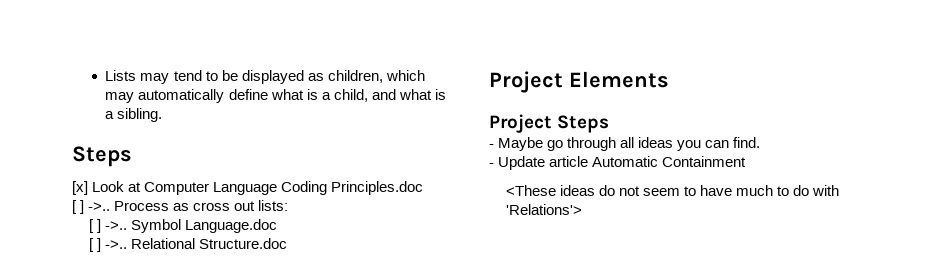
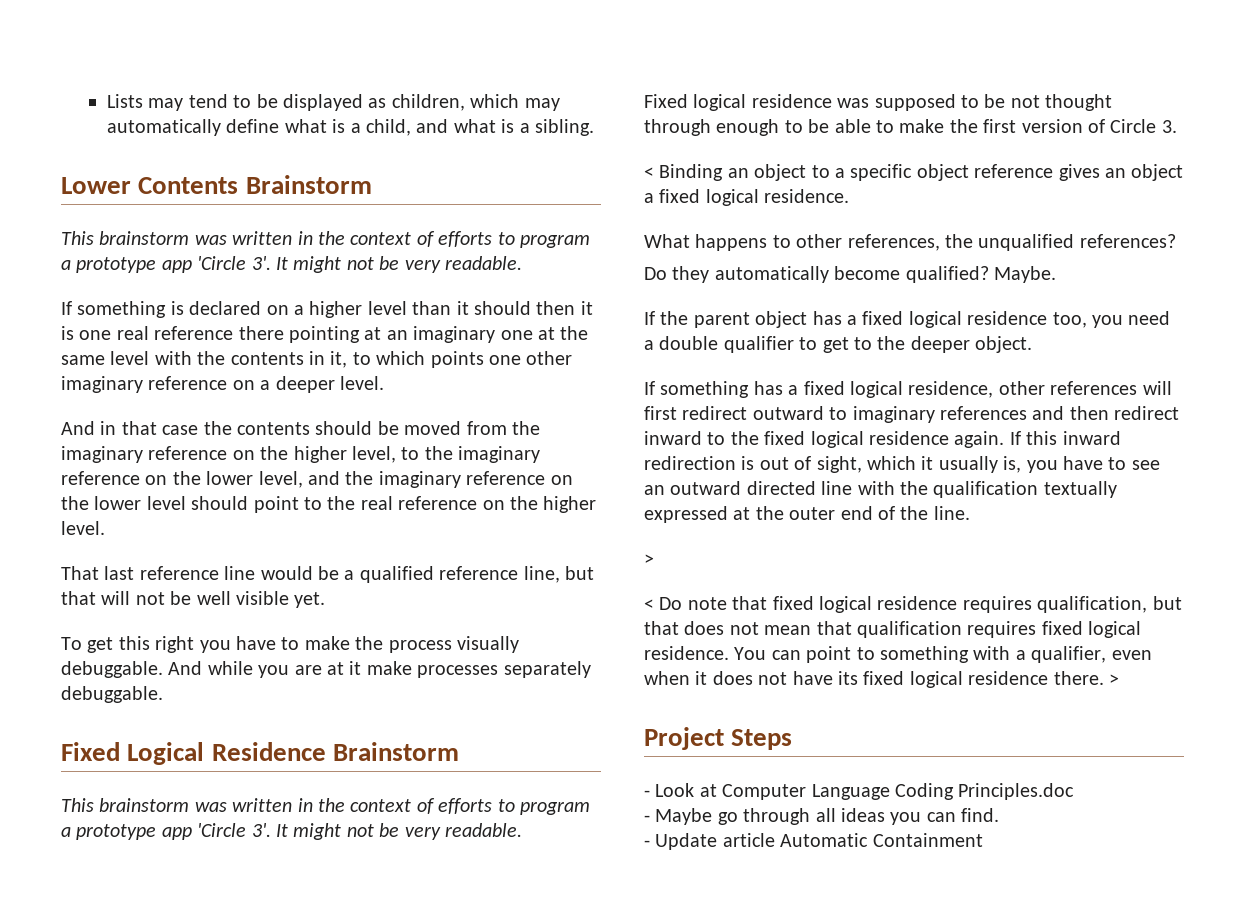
[72,146,132,167] [72,181,88,195] Steps // [x] -> [61,175,372,194] [61,231,590,248] [61,256,522,273] [61,301,593,318] [61,326,589,343] [61,351,573,368] [61,376,384,393] [61,421,540,435] [61,446,541,463] [61,471,573,488] [61,496,597,513] [61,521,105,535] [61,566,594,583] [61,591,326,608] [61,636,519,653] [61,661,591,678] [61,686,163,703] [61,742,459,765] [61,798,590,815] [61,823,522,840] [644,94,1113,111] [644,119,1177,136] [644,164,1184,181] [644,189,850,206] [644,234,1176,251] [644,266,1056,283] [644,311,1171,328] [644,336,1033,353] [644,381,1172,398] [644,406,1180,423] [644,431,1121,448] [644,456,1160,473] [644,481,1117,498] [644,506,970,523] [644,554,654,565] [644,596,1182,613] [644,621,1142,638] [644,646,1152,663] [644,671,1119,688] [644,727,793,750] [644,790,650,797] Lower Contents Brainstorm // This brainstorm was written in the context of efforts to program a prototype app 'Circle 3'. It might not be very readable. // If something is declared on a higher level than it should then it is one real reference there pointing at an imaginary one at the same level with the contents in it, to which points one other imaginary reference on a deeper level. // And in that case the contents should be moved from the imaginary reference on the higher level, to the imaginary reference on the lower level, and the imaginary reference on the lower level should point to the real reference on the higher level. // That last reference line would be a qualified reference line, but that will not be well visible yet. // To get this right you have to make the process visually debuggable. And while you are at it make processes separately debuggable. // Fixed Logical Residence Brainstorm // This brainstorm was written in the context of efforts to program a prototype app 'Circle 3'. It might not be very readable. // Fixed logical residence was supposed to be not thought through enough to be able to make the first version of Circle 3. // < Binding an object to a specific object reference gives an object a fixed logical residence. // What happens to other references, the unqualified references? // Do they automatically become qualified? Maybe. // If the parent object has a fixed logical residence too, you need a double qualifier to get to the deeper object. // If something has a fixed logical residence, other references will first redirect outward to imaginary references and then redirect inward to the fixed logical residence again. If this inward redirection is out of sight, which it usually is, you have to see an outward directed line with the qualification textually expressed at the outer end of the line. // > // < Do note that fixed logical residence requires qualification, but that does not mean that qualification requires fixed logical residence. You can point to something with a qualifier, even when it does not have its fixed logical residence there. > // Project Steps // -
[72,200,289,214] [88,219,278,233] [88,238,288,252] [489,71,669,93] [489,114,610,133] // [ ] ->.. Process as cross out lists: // [ ] ->.. Symbol Language.doc // [ ] ->.. Relational Structure.doc // Project Elements // Project Steps -> (1075, 791) none
[505,185,840,196] [505,204,582,215] // <These ideas do not seem to have much to do with 'Relations'> -> (983, 840) none

